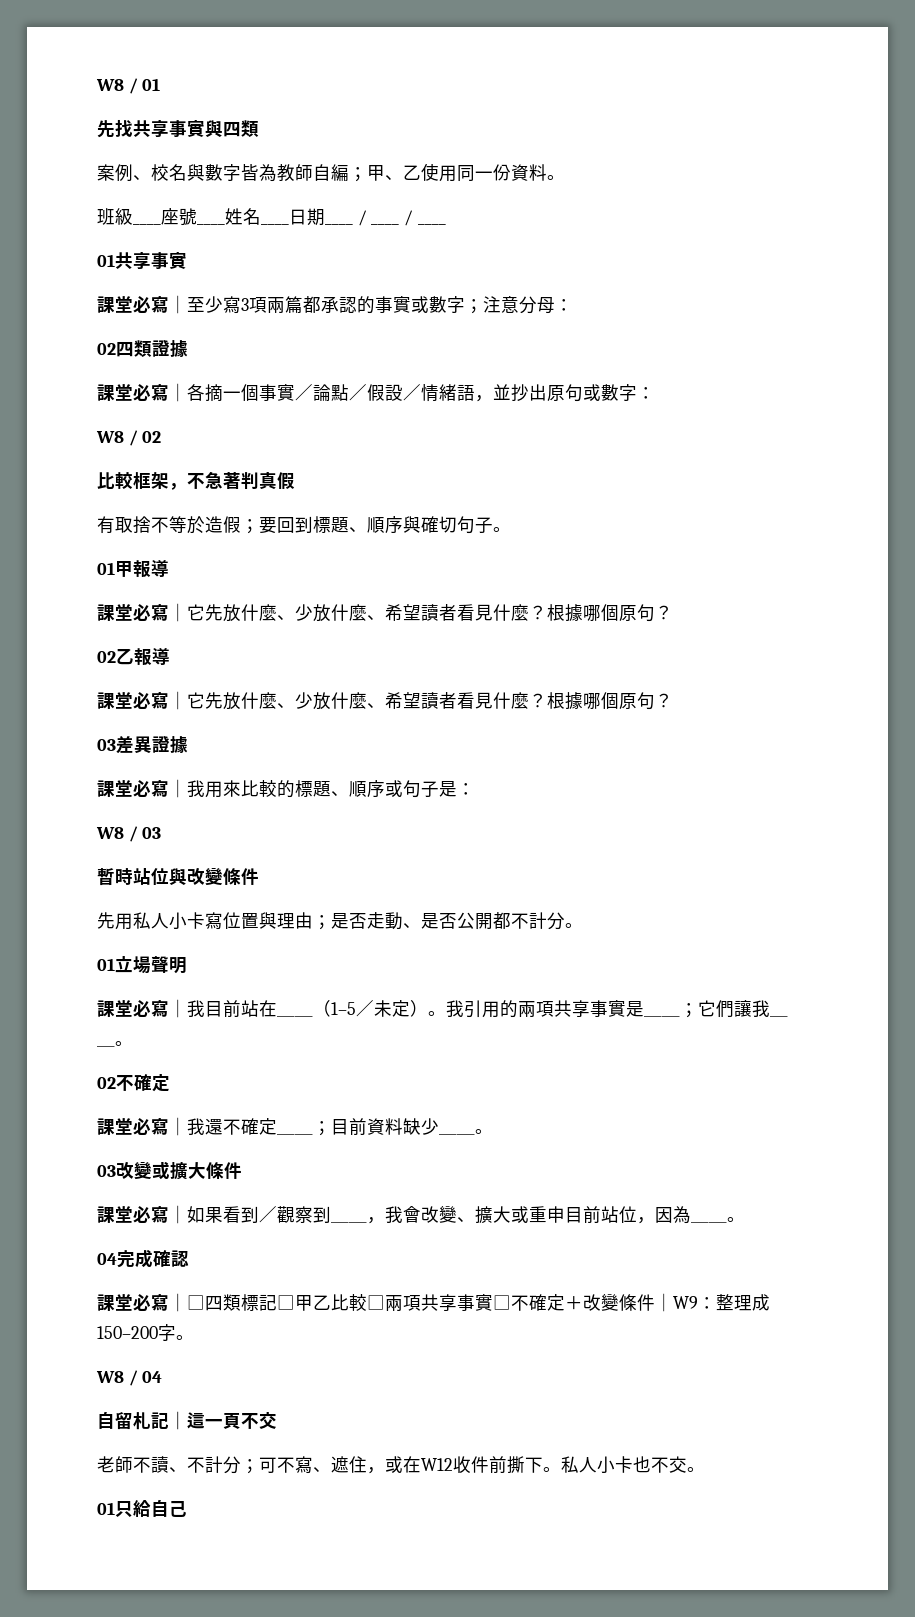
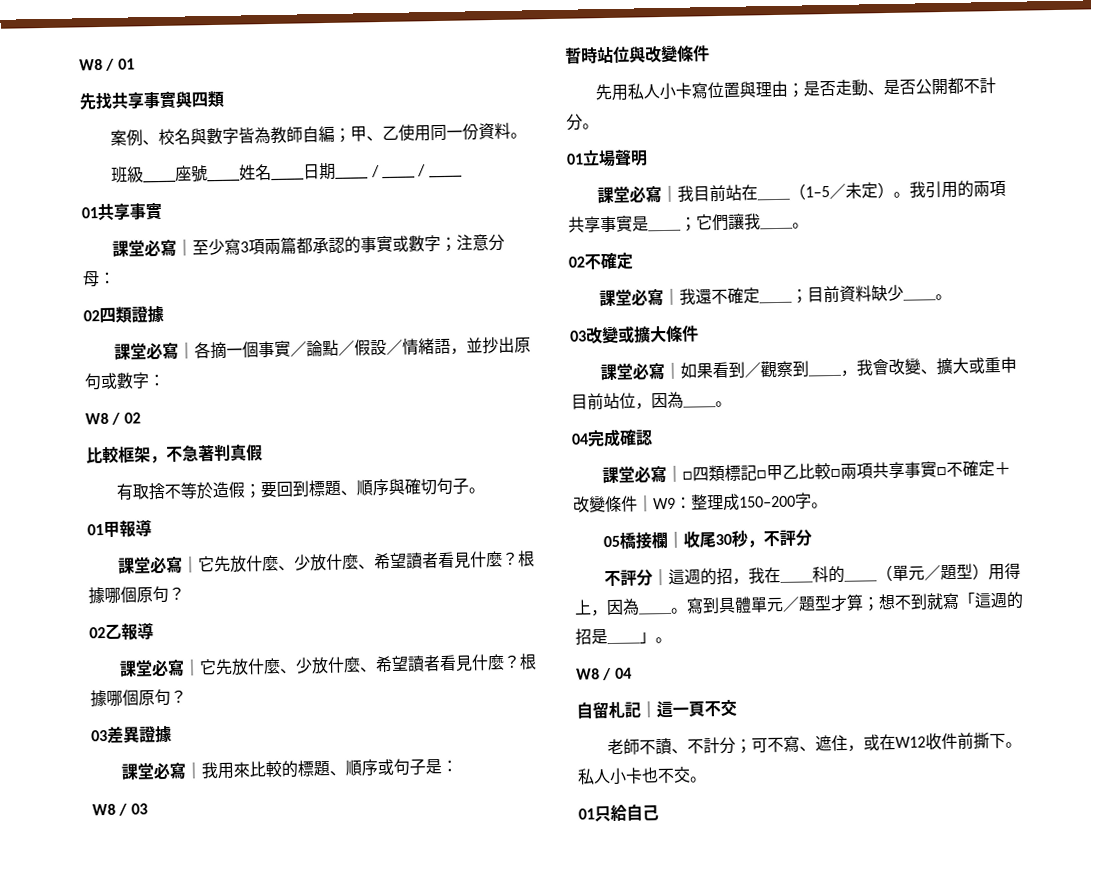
(194, 1337) none -> [603,529,813,550] [604,562,1022,587] [574,591,1024,617] [575,628,672,645] // 05橋接欄｜收尾30秒，不評分 // 不評分｜這週的招，我在＿＿科的＿＿（單元／題型）用得上，因為＿＿。寫到具體單元／題型才算；想不到就寫「這週的招是＿＿」。

